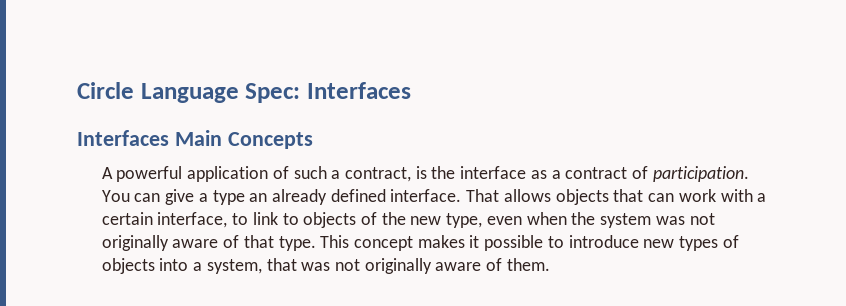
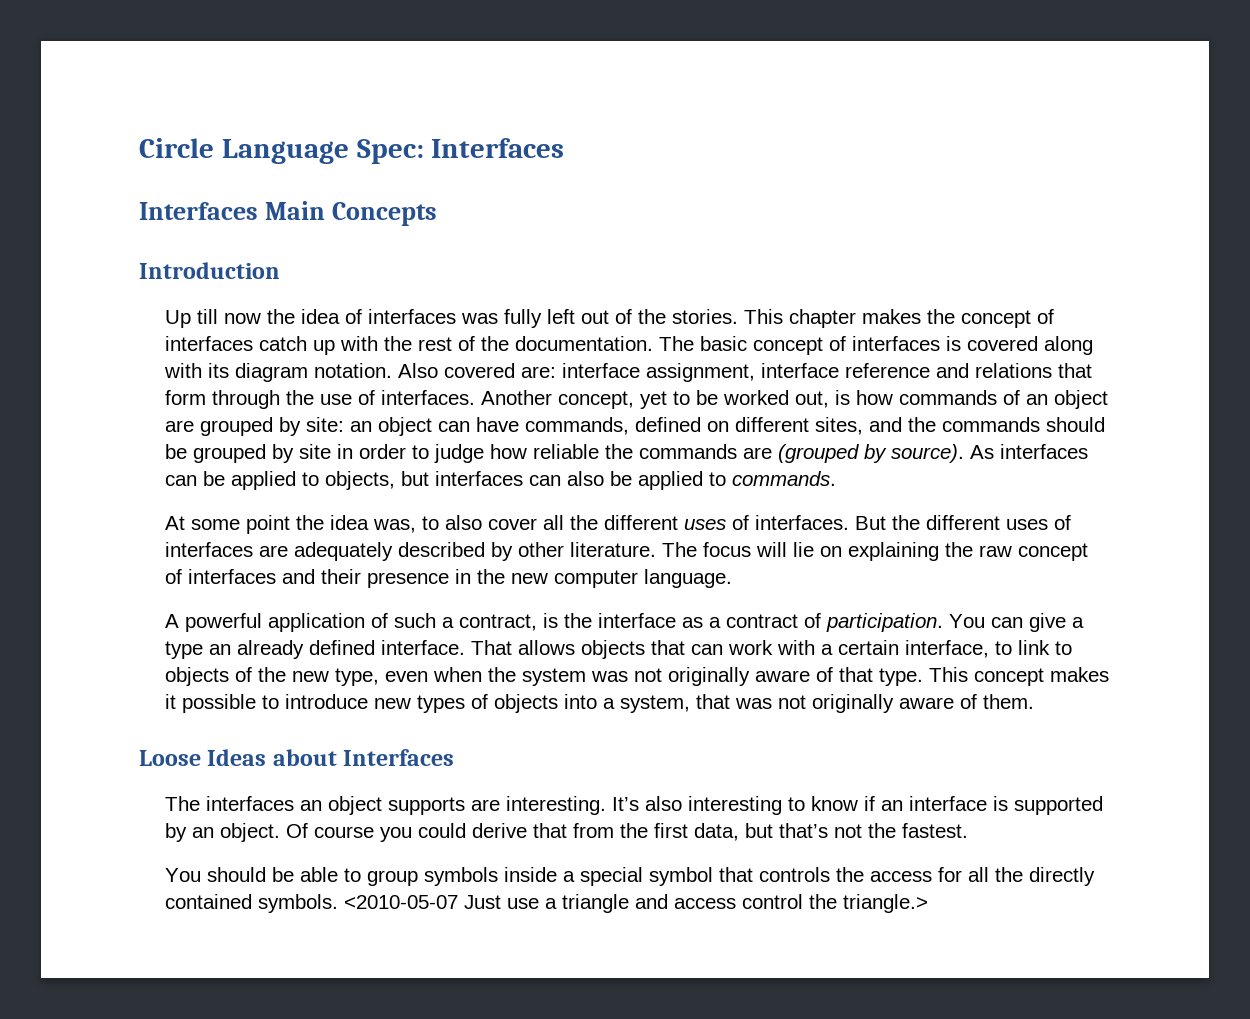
(313, 140) none -> [139,262,280,279] [165,309,1055,328] [165,336,1094,355] [164,363,1093,382] [165,390,1109,409] [165,417,1106,436] [165,444,1089,463] [165,471,837,490] [165,515,1072,534] [165,542,1089,561] [165,569,733,588] // Introduction // Up till now the idea of interfaces was fully left out of the stories. This chapter makes the concept of interfaces catch up with the rest of the documentation. The basic concept of interfaces is covered along with its diagram notation. Also covered are: interface assignment, interface reference and relations that form through the use of interfaces. Another concept, yet to be worked out, is how commands of an object are grouped by site: an object can have commands, defined on different sites, and the commands should be grouped by site in order to judge how reliable the commands are (grouped by source). As interfaces can be applied to objects, but interfaces can also be applied to commands. // At some point the idea was, to also cover all the different uses of interfaces. But the different uses of interfaces are adequately described by other literature. The focus will lie on explaining the raw concept of interfaces and their presence in the new computer language.
(550, 264) none -> [139,749,455,766] [165,796,1104,815] [165,823,969,842] [165,867,1096,886] [165,894,929,913] // Loose Ideas about Interfaces // The interfaces an object supports are interesting. It’s also interesting to know if an interface is supported by an object. Of course you could derive that from the first data, but that’s not the fastest. // You should be able to group symbols inside a special symbol that controls the access for all the directly contained symbols. <2010-05-07 Just use a triangle and access control the triangle.>

